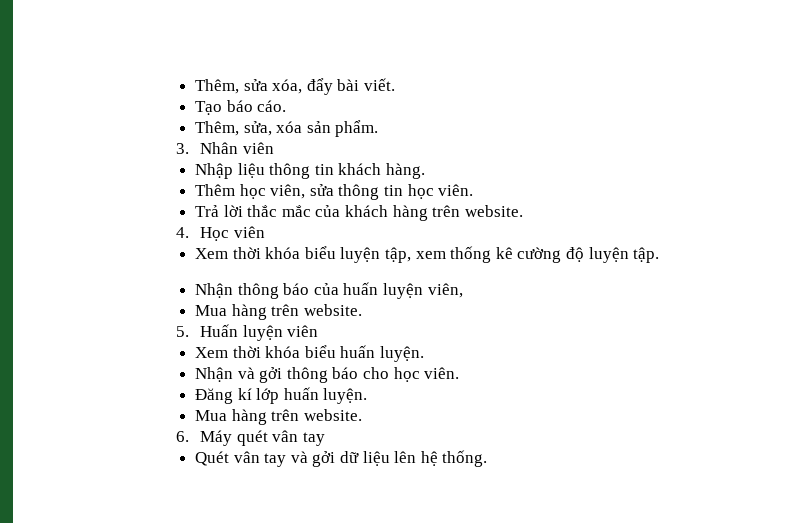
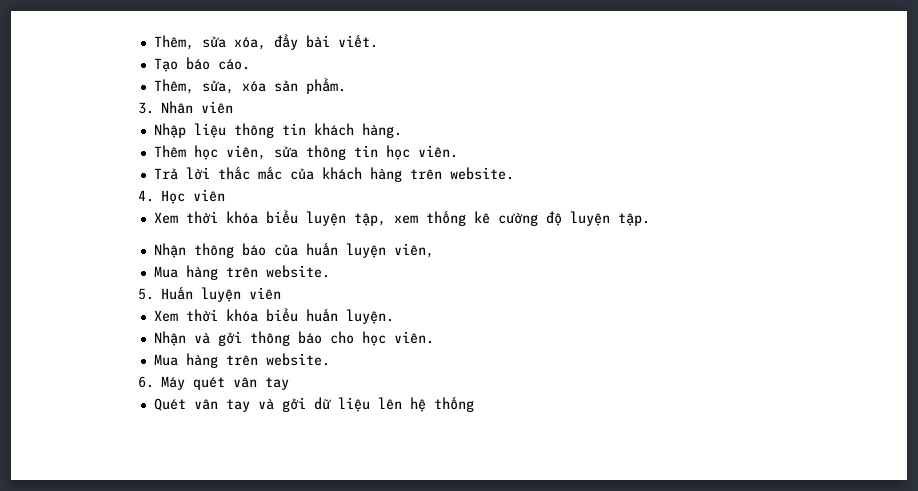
[195,387,368,404] // Đăng kí lớp huấn luyện. -> (434, 337) none
[442,450,488,467] thống. -> [433,397,474,412] thống

